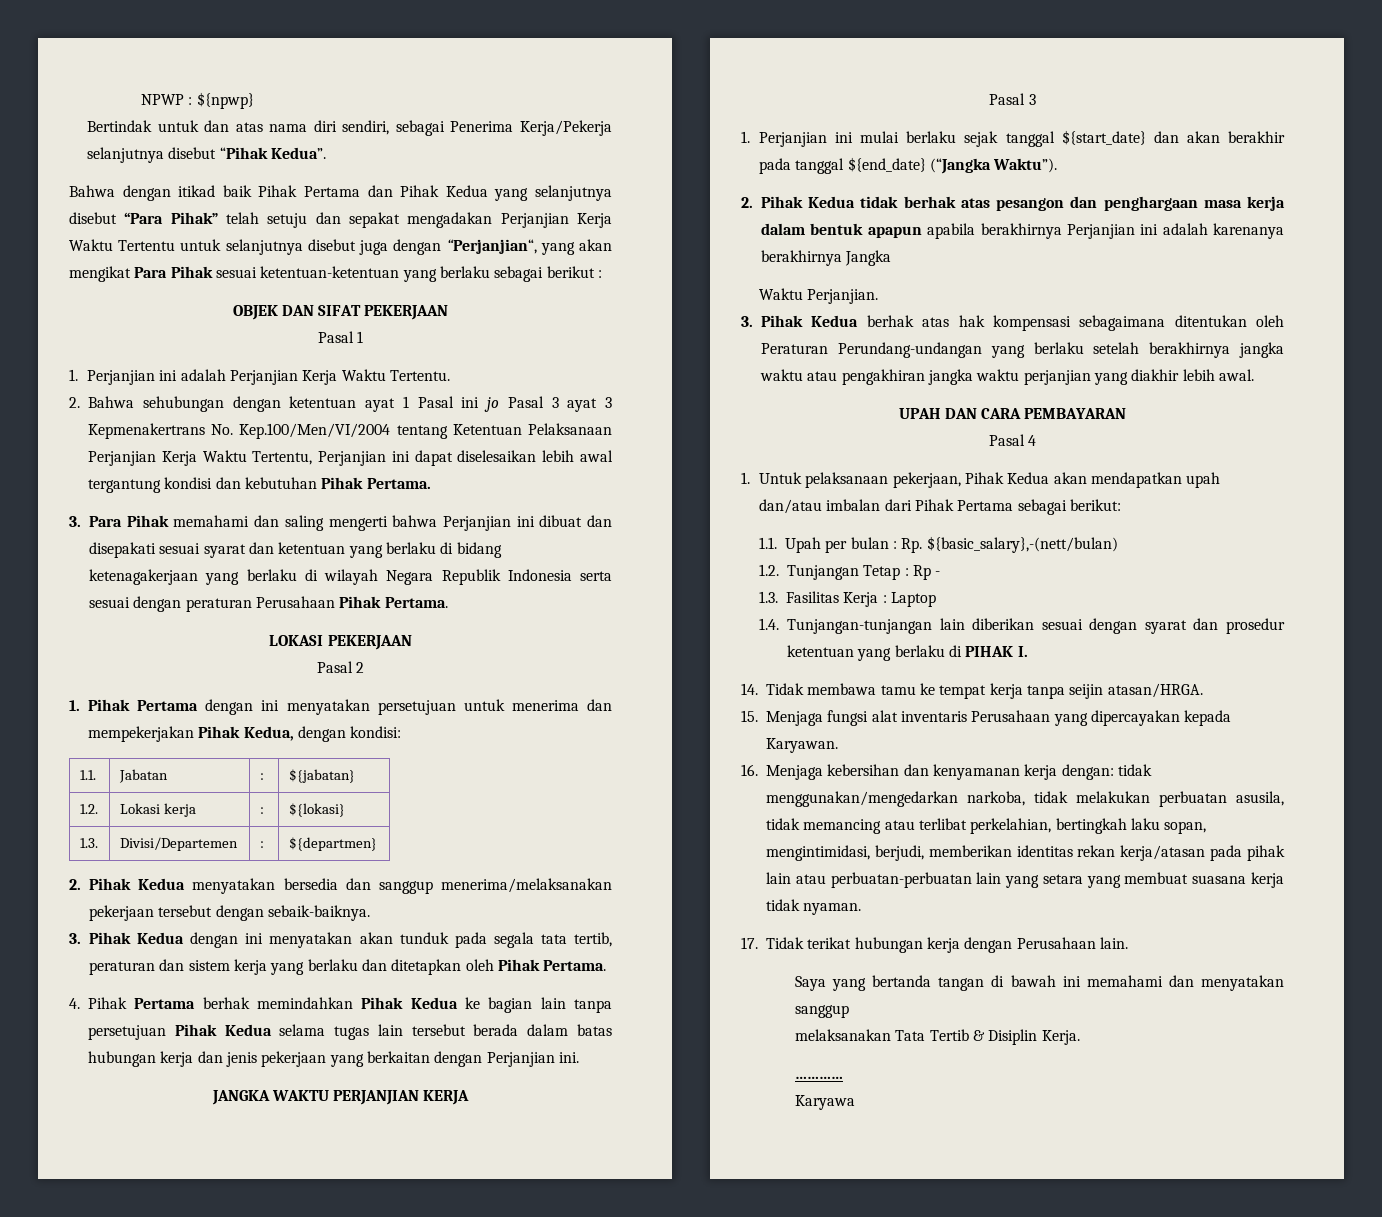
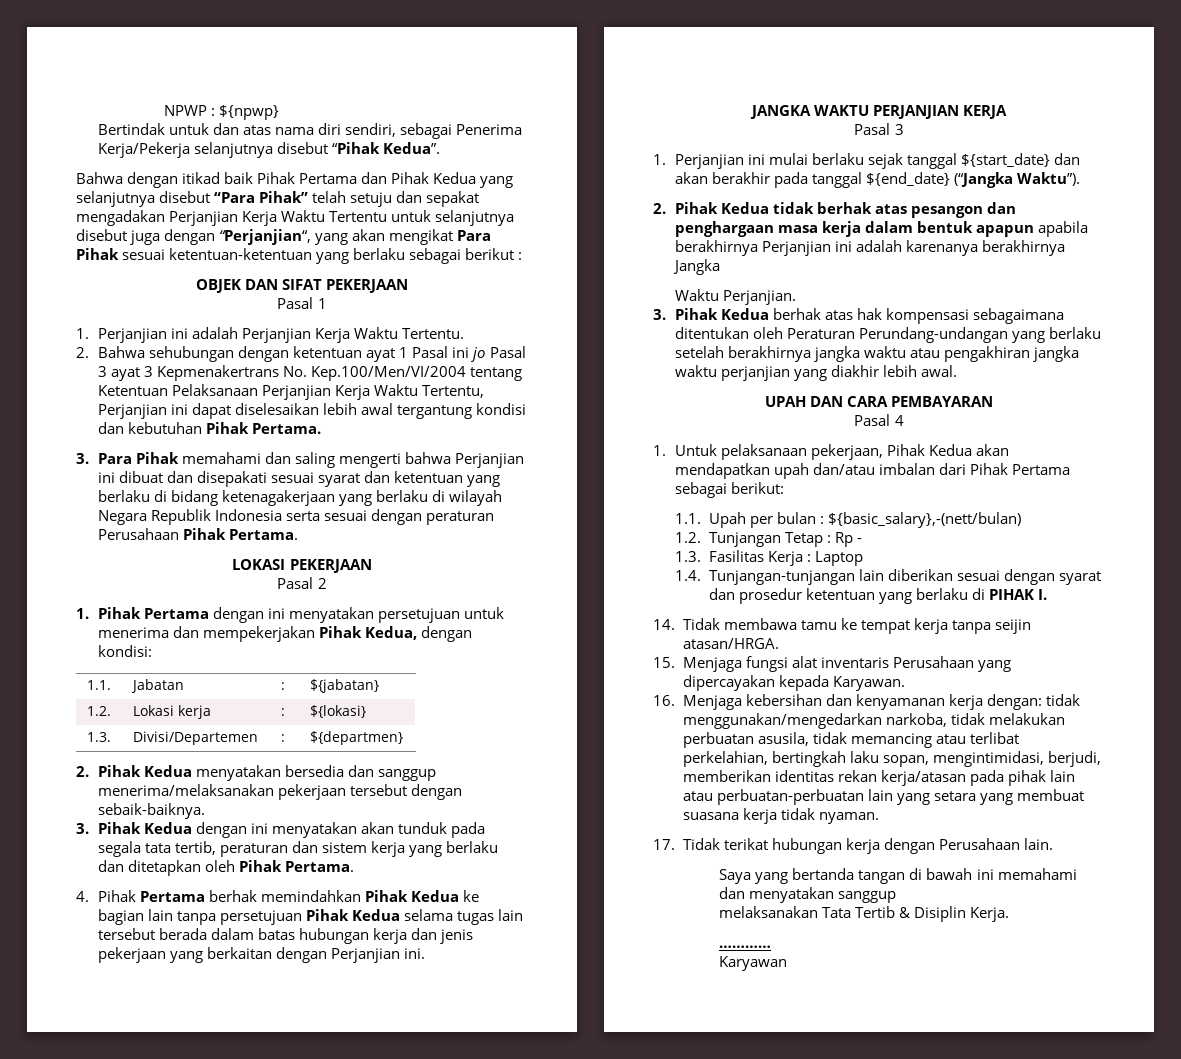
[901,538,923,553] Rp. -> (824, 520) none
[794,1095,855,1110] Karyawa -> [719,956,788,971] Karyawan

